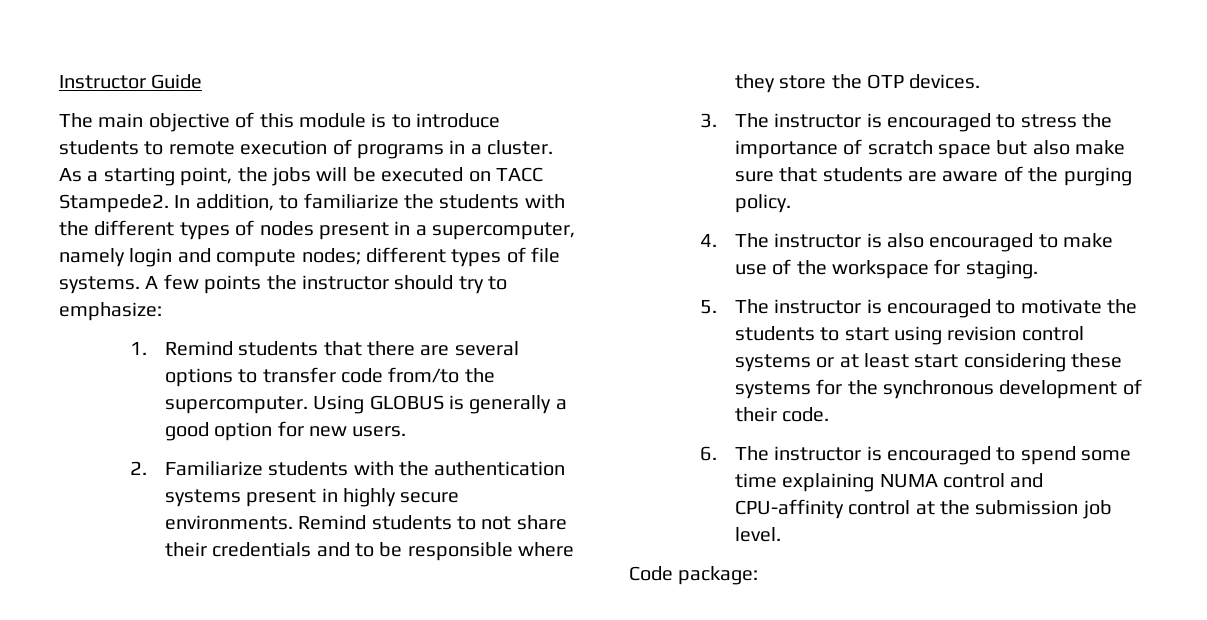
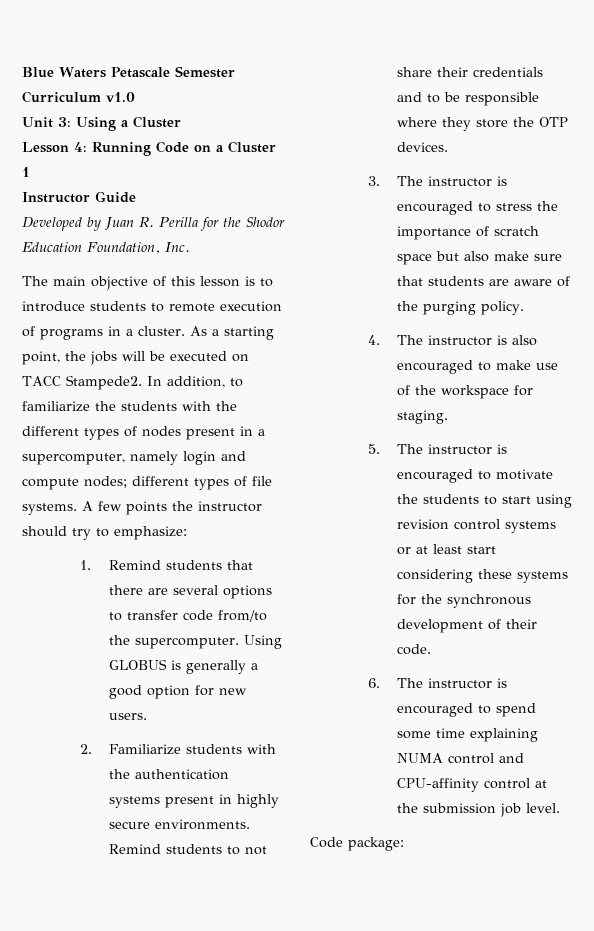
[59,74,203,89] Instructor Guide -> [22,66,235,78] [22,91,135,103] [22,116,181,131] [22,141,276,156] [22,167,30,177] [22,191,136,203] [22,217,285,231] [22,242,190,254] Blue Waters Petascale Semester Curriculum v1.0 // Unit 3: Using a Cluster // Lesson 4: Running Code on a Cluster 1 // Instructor Guide // Developed by Juan R. Perilla for the Shodor Education Foundation, Inc.
[299,113,366,128] module -> [200,276,240,287] lesson

